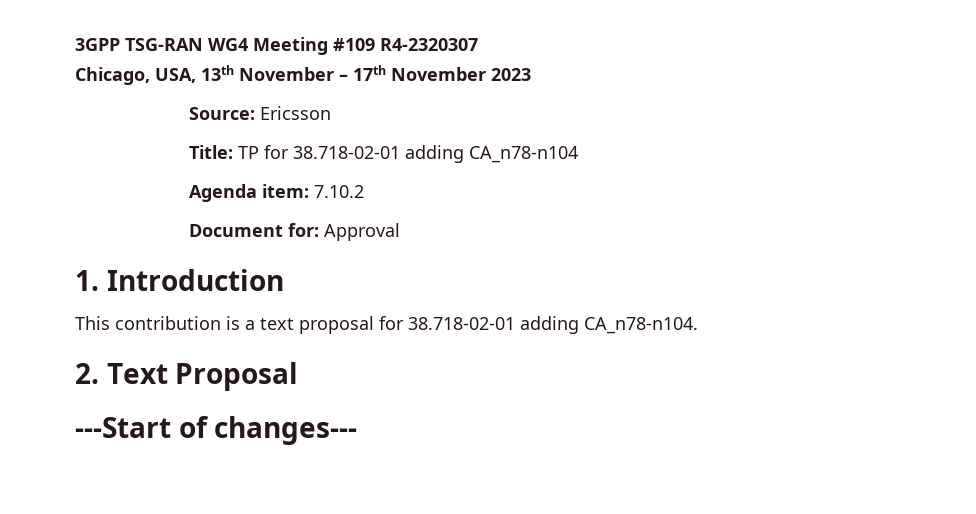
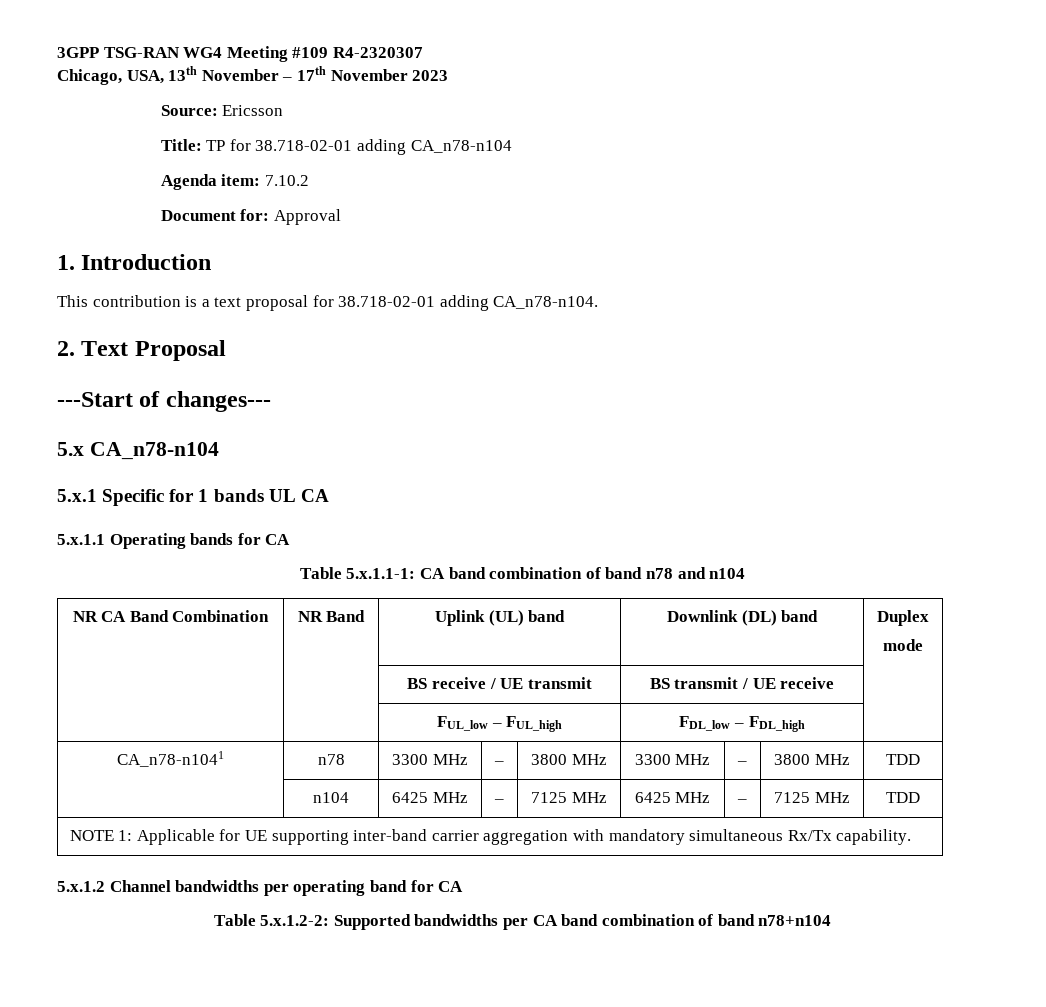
(358, 430) none -> [57,442,219,460] [57,489,329,506] [57,533,291,549] [299,567,746,579] [72,610,270,622] [297,610,366,622] [434,610,566,626] [666,610,819,626] [877,610,929,626] [883,639,923,651] [407,677,592,689] [649,677,835,689] [436,716,563,732] [679,716,805,732] [117,751,224,767] [317,754,345,765] [392,754,468,765] [494,761,504,765] [531,754,607,765] [634,754,711,765] [737,761,747,765] [774,754,850,765] [886,754,920,765] [313,792,349,803] [392,792,468,803] [494,799,504,803] [531,792,607,803] [634,792,711,803] [737,799,747,803] [774,792,850,803] [886,792,920,803] [69,829,912,845] [57,880,464,896] [213,914,832,930] // 5.x CA_n78-n104 // 5.x.1 Specific for 1 bands UL CA // 5.x.1.1 Operating bands for CA // Table 5.x.1.1-1: CA band combination of band n78 and n104 // NR CA Band Combination | NR Band | Uplink (UL) band | Downlink (DL) band | Duplex // mode // | | BS receive / UE transmit | BS transmit / UE receive | // | | FUL_low – FUL_high | FDL_low – FDL_high | // CA_n78-n1041 | n78 | 3300 MHz | – | 3800 MHz | 3300 MHz | – | 3800 MHz | TDD // | n104 | 6425 MHz | – | 7125 MHz | 6425 MHz | – | 7125 MHz | TDD // NOTE 1: Applicable for UE supporting inter-band carrier aggregation with mandatory simultaneous Rx/Tx capability. // 5.x.1.2 Channel bandwidths per operating band for CA // Table 5.x.1.2-2: Supported bandwidths per CA band combination of band n78+n104

